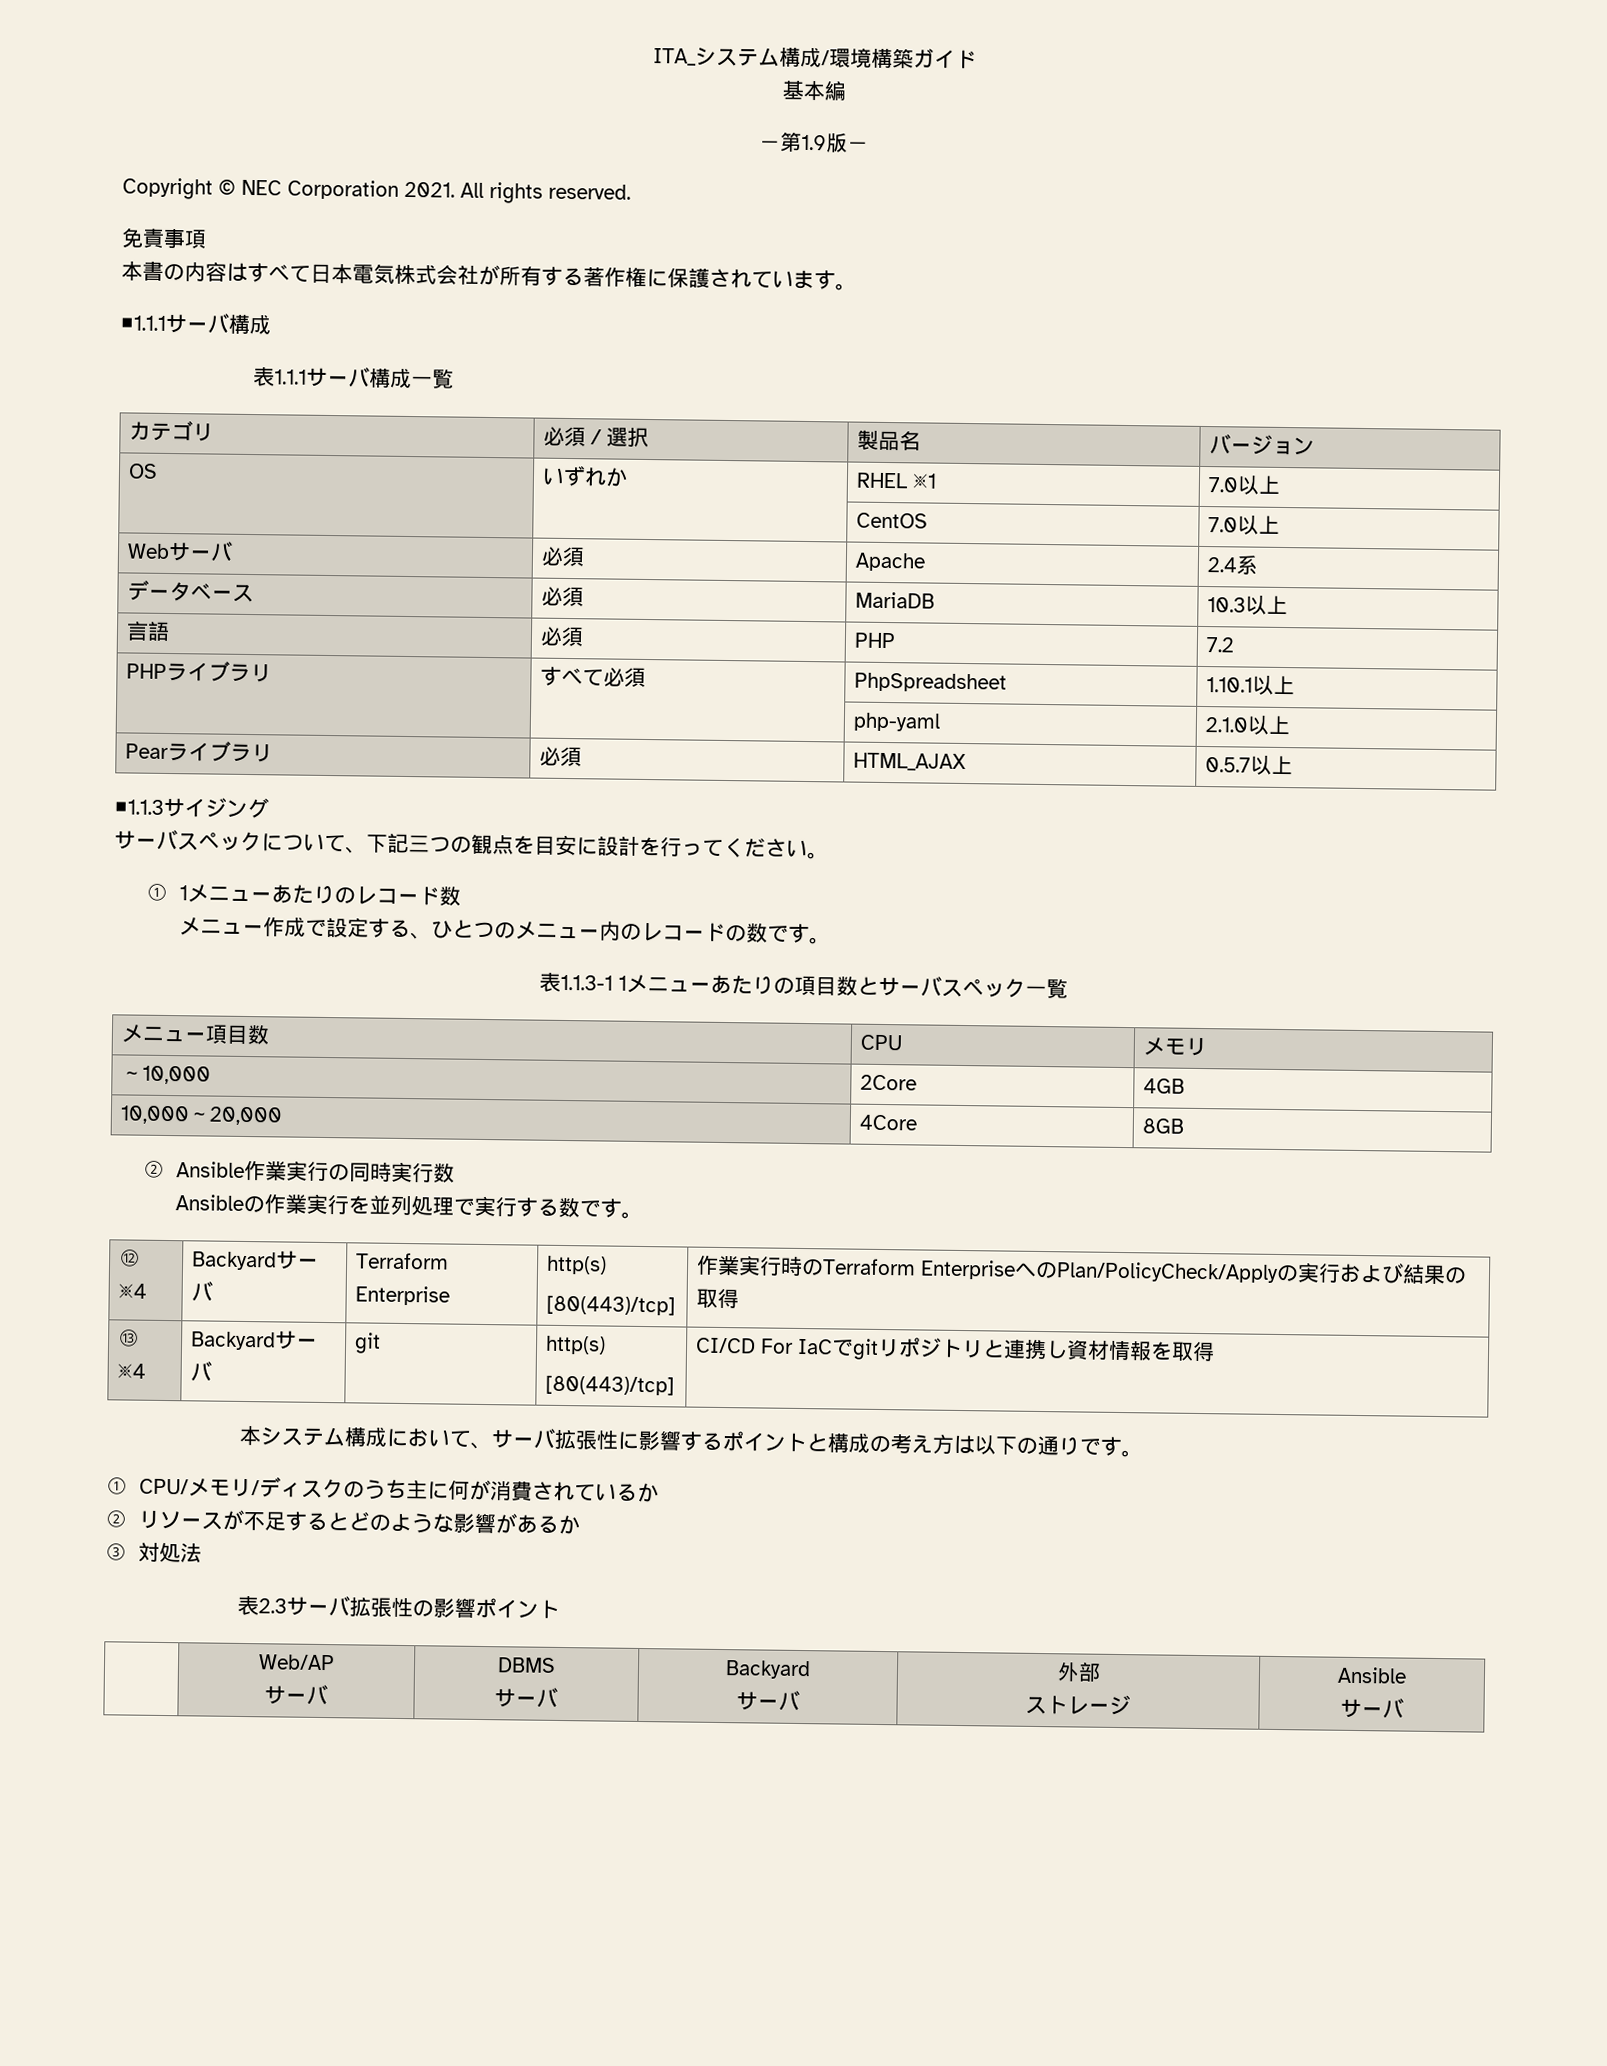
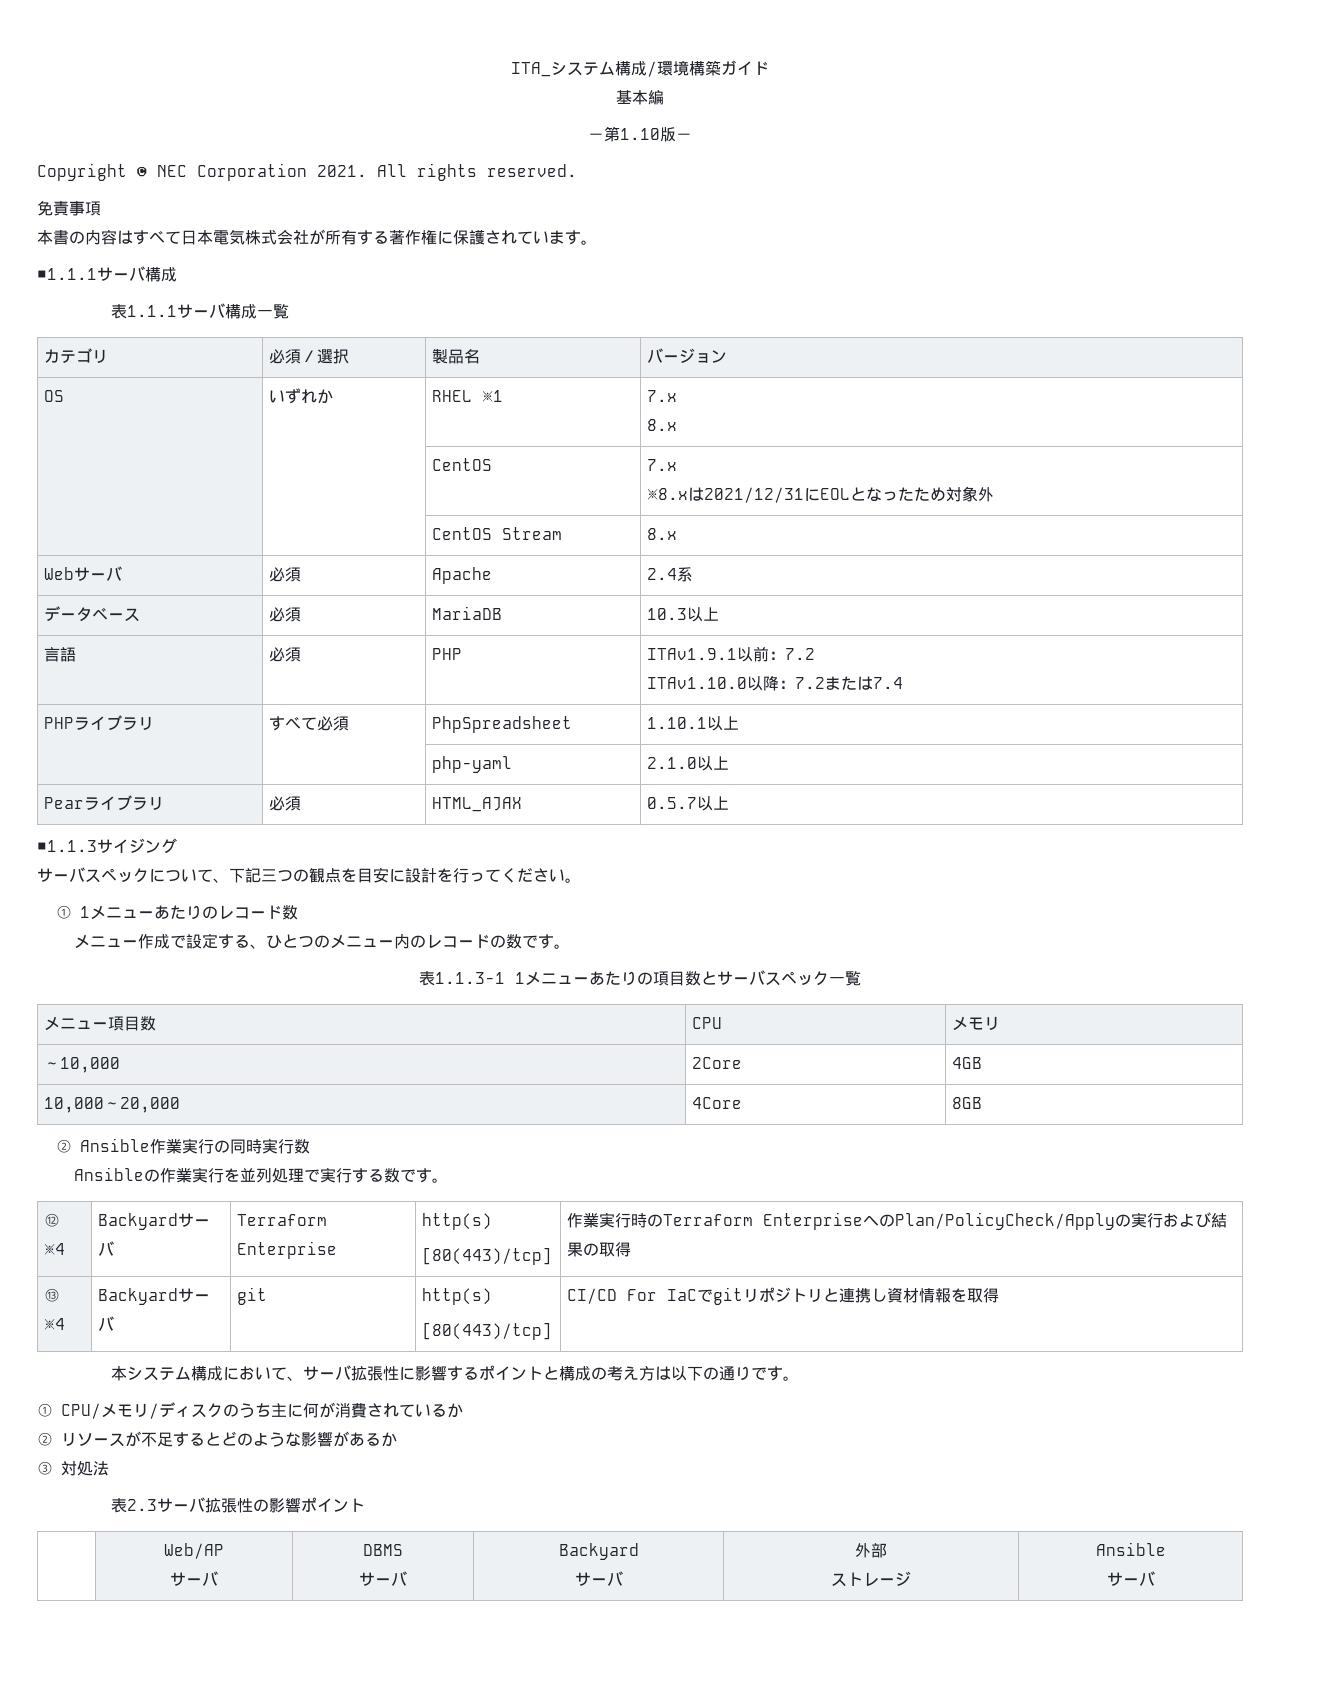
[801,134,827,151] 1.9 -> [620,128,660,140] 1.10
[1208,475,1282,495] 7.0以上 -> [647,390,678,402] [647,419,678,431] 7.x // 8.x
[1208,515,1281,535] 7.0以上 -> [647,459,678,471] [647,486,995,503] [432,527,563,540] [647,528,678,540] 7.x // ※8.xは2021/12/31にEOLとなったため対象外 // | | CentOS Stream | 8.x
[1206,637,1236,653] 7.2 -> [647,646,816,662] [647,676,904,691] ITAv1.9.1以前：7.2 // ITAv1.10.0以降：7.2または7.4

